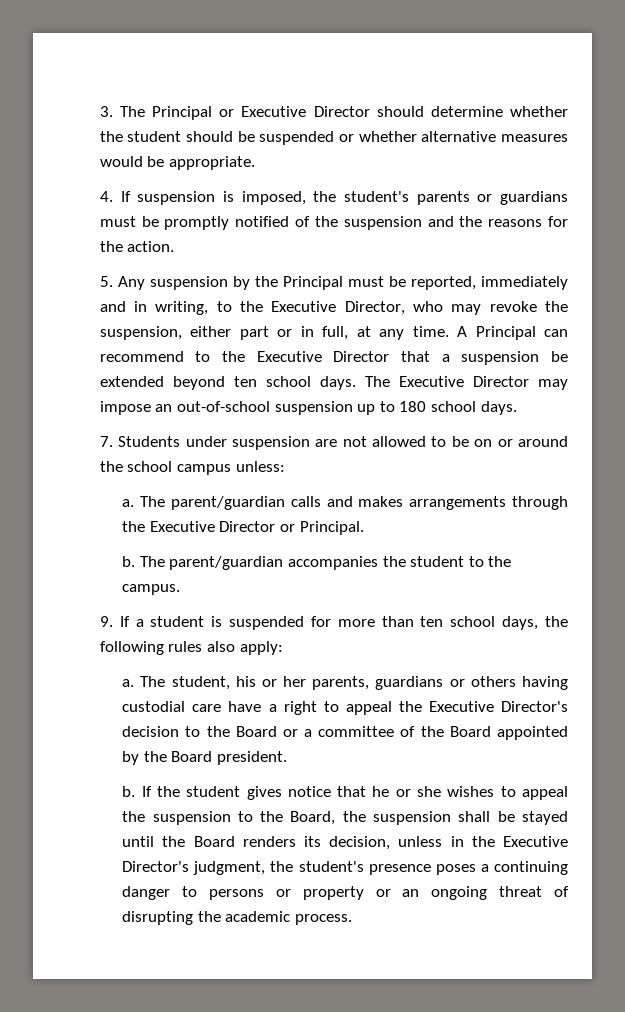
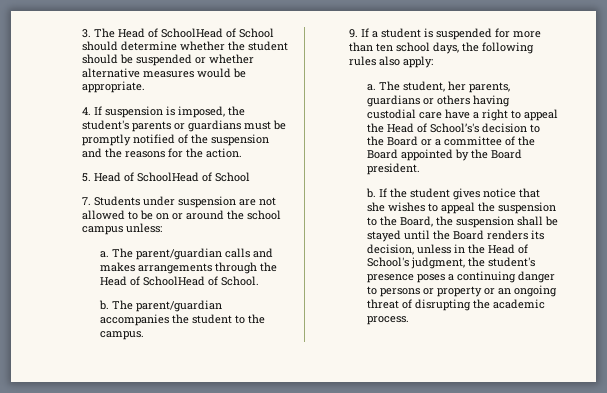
[152,106,370,120] Principal or Executive Director -> [118,28,275,38] Head of SchoolHead of School
[117,276,568,290] [99,301,568,315] [99,326,568,340] [99,351,568,365] [99,376,568,390] [99,401,517,415] Any suspension by the Principal must be reported, immediately and in writing, to the Executive Director, who may revoke the suspension, either part or in full, at any time. A Principal can recommend to the Executive Director that a suspension be extended beyond ten school days. The Executive Director may impose an out-of-school suspension up to 180 school days. -> [94,172,251,182] Head of SchoolHead of School
[149,521,364,535] Executive Director or Principal. -> [99,276,259,286] Head of SchoolHead of School.
[235,676,277,687] his or -> (445, 86) none
[428,701,568,712] Executive Director's -> [386,123,479,133] Head of School’s's
[372,786,411,797] he or -> (540, 193) none
[503,836,568,847] [122,861,190,872] Executive Director's -> [487,244,528,254] [366,257,409,267] Head of School's

